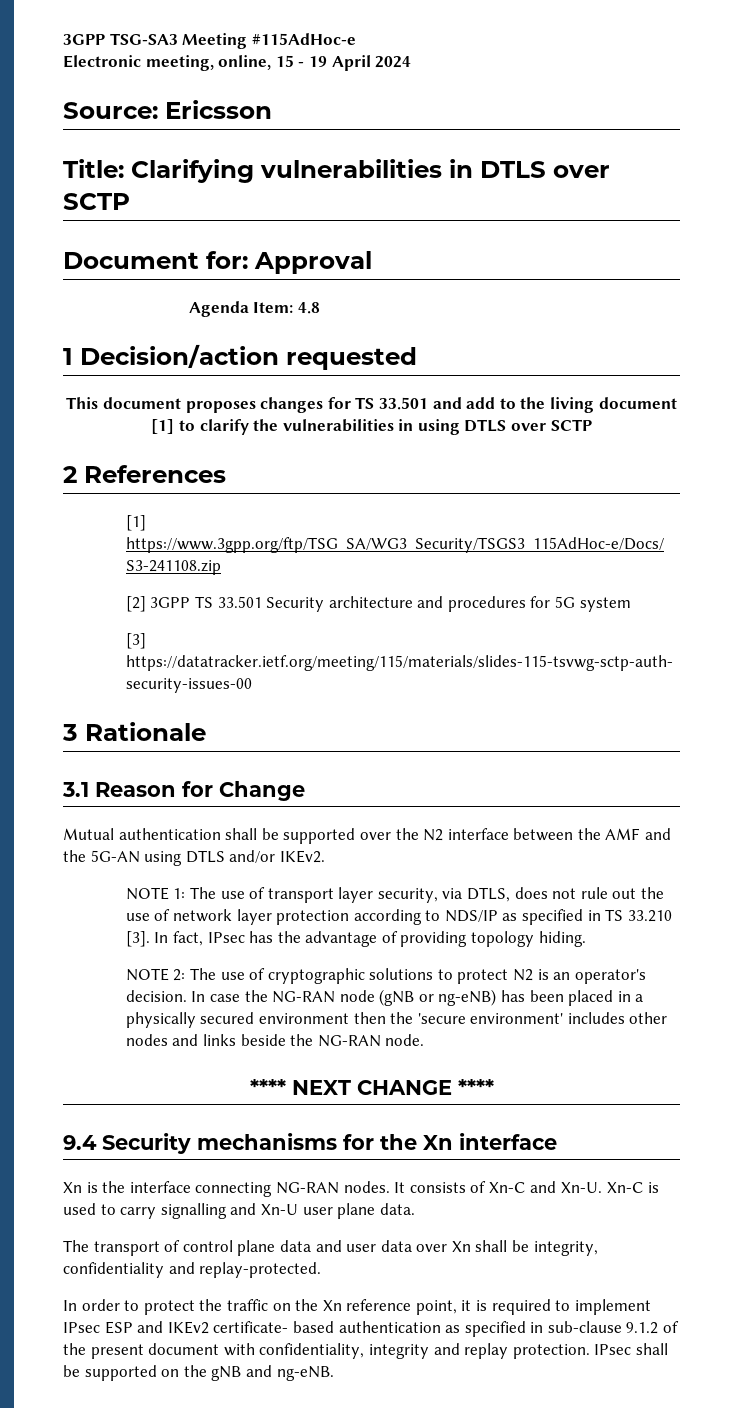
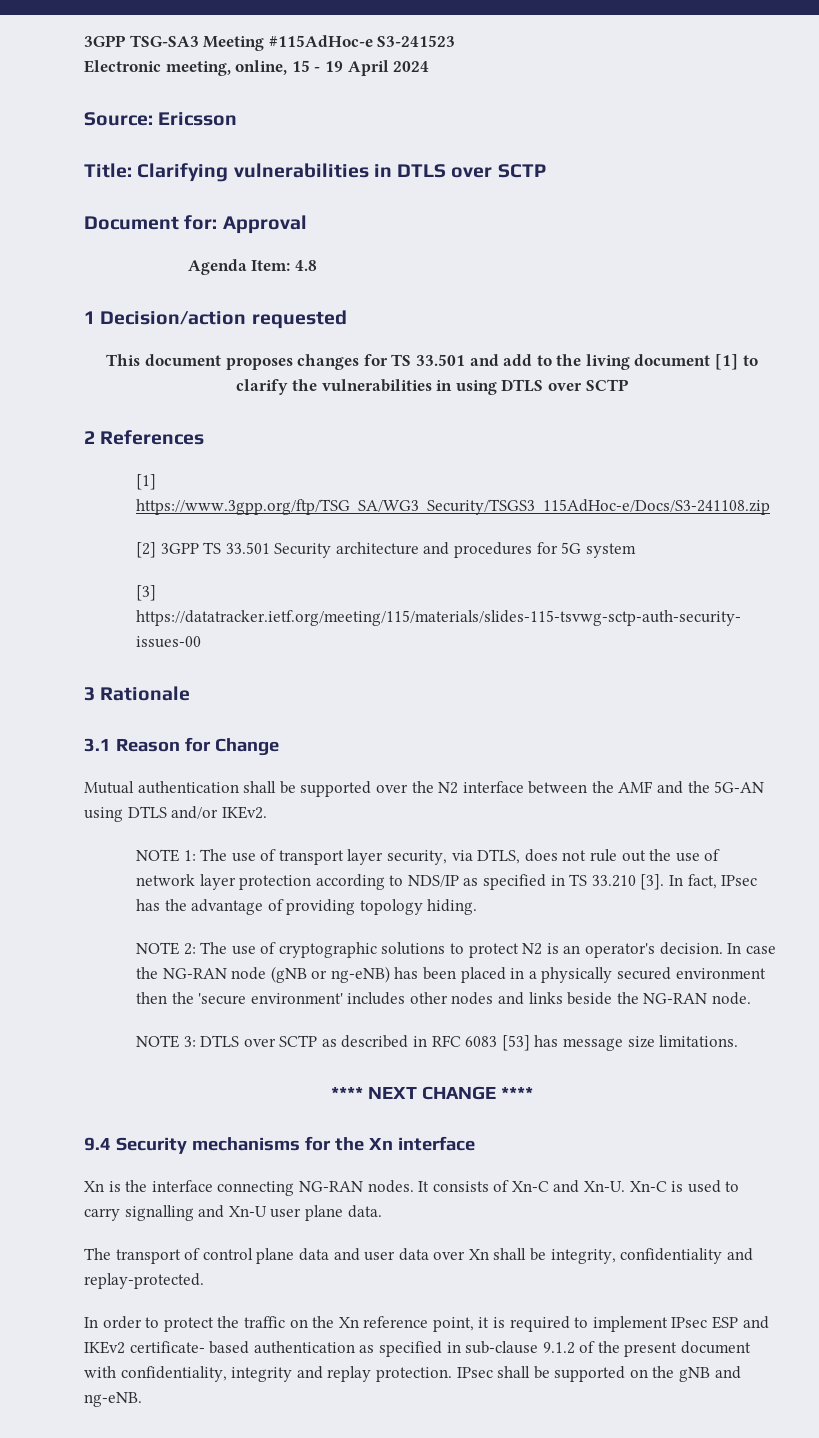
(356, 39) none -> [377,35,456,47] S3-241523
(425, 1040) none -> [135,1035,739,1051] // NOTE 3: DTLS over SCTP as described in RFC 6083 [53] has message size limitations.

